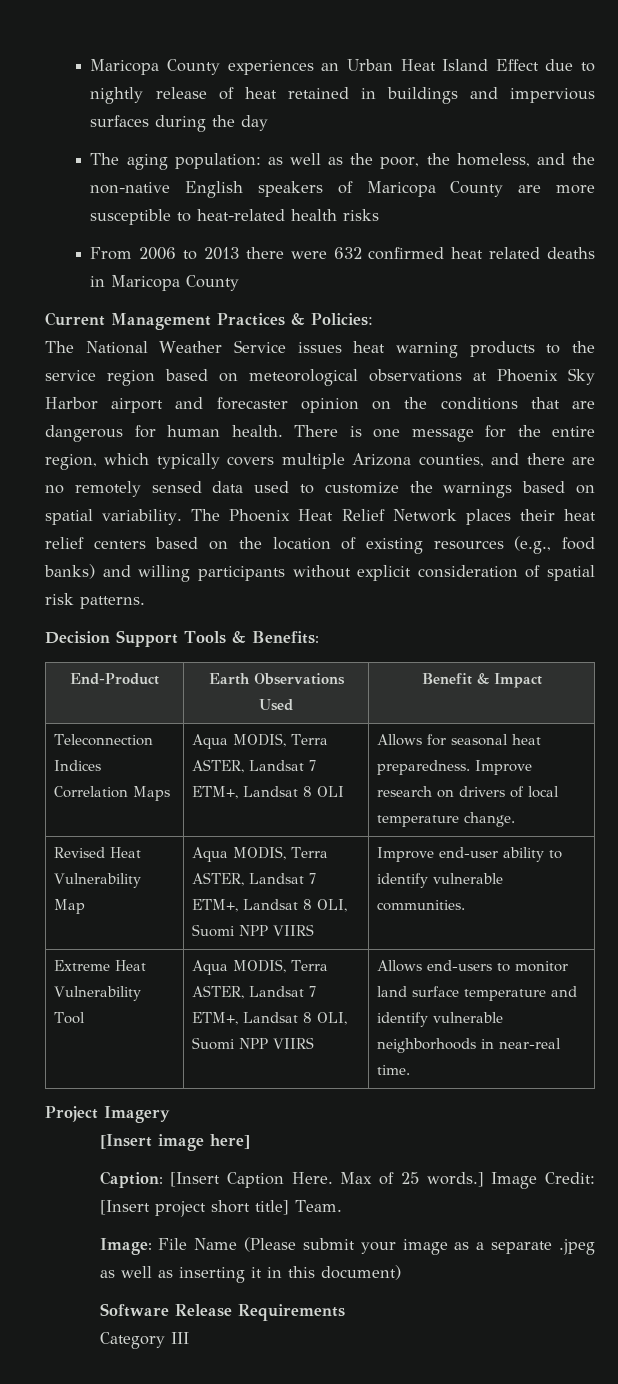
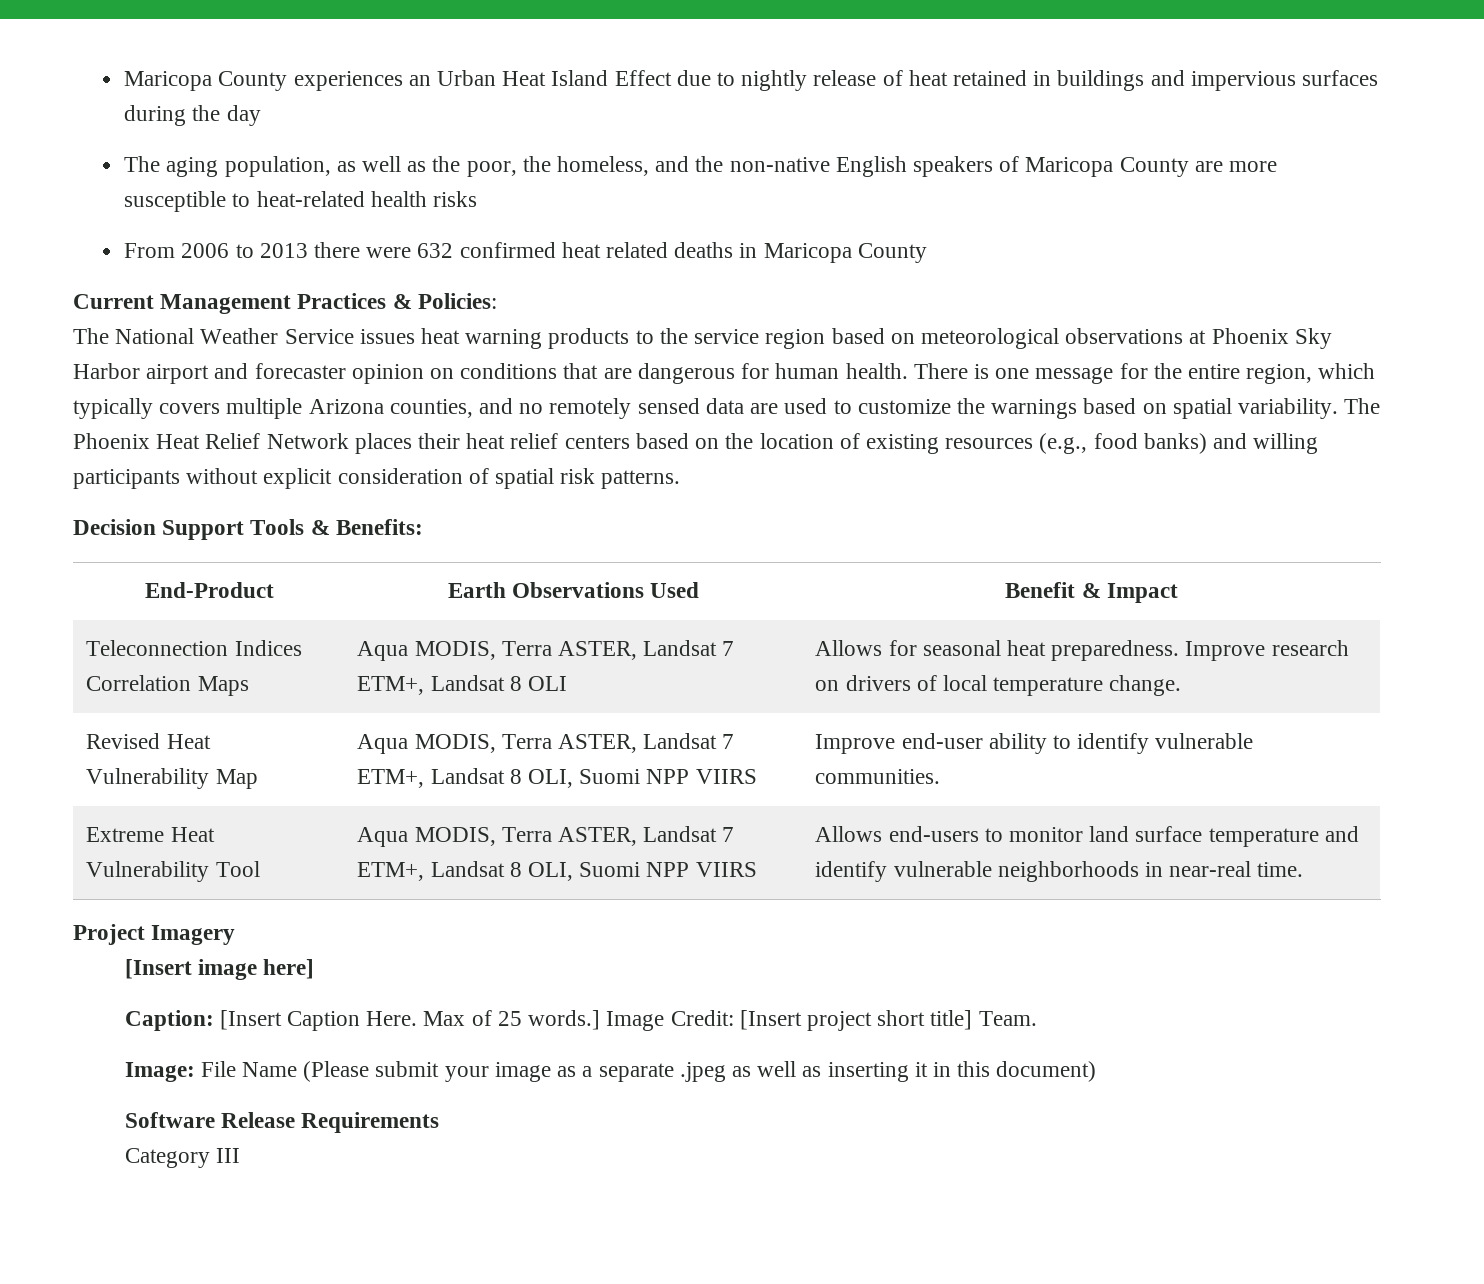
[174,153,261,169] population: -> [224,156,331,177] population,
[404,397,428,409] the -> (455, 373) none
[526,453,596,465] there are -> (514, 406) none
(244, 487) none -> [750,403,779,414] are

